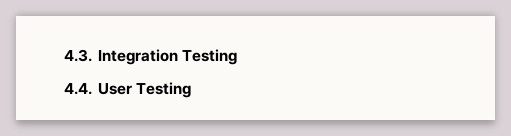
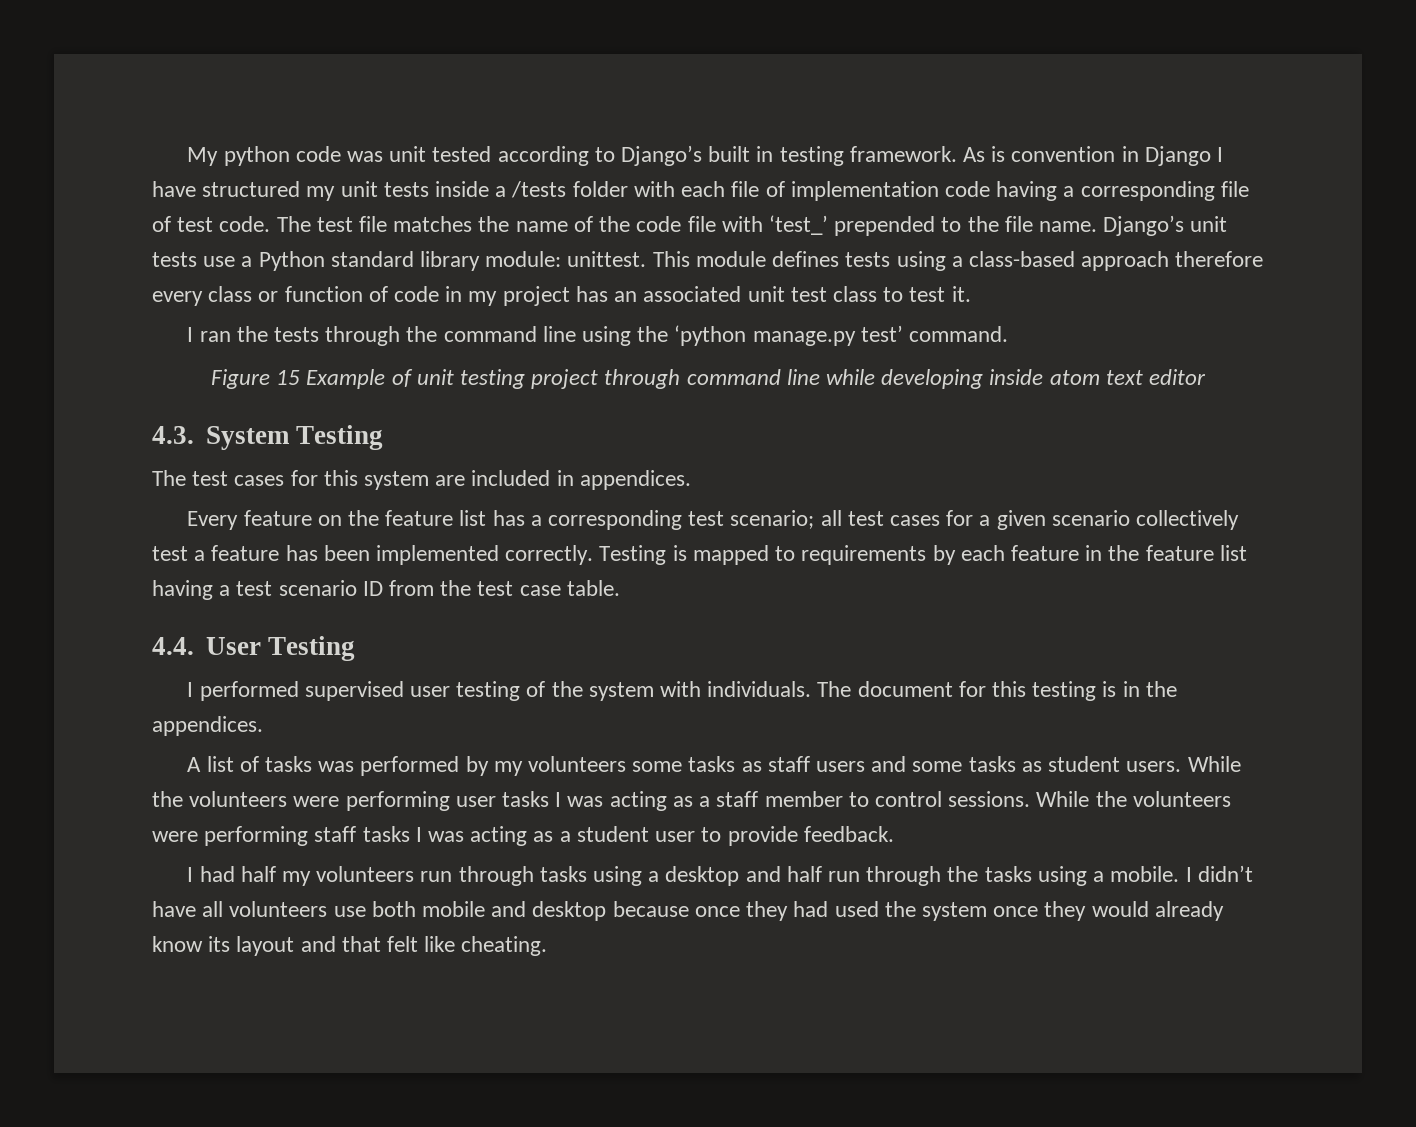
[64,49,238,65] [64,82,192,98] 4.3. Integration Testing // 4.4. User Testing -> [187,145,1224,166] [152,181,1249,201] [152,215,1228,236] [152,251,1264,271] [152,286,971,306] [187,325,1009,346] [210,369,1207,389] [152,425,383,450] [152,470,691,490] [187,510,1240,530] [152,545,1247,565] [152,580,620,600] [152,636,355,661] [187,681,1177,701] [152,716,263,736] [187,756,1241,776] [152,791,1231,811] [152,826,894,846] [187,865,1253,886] [152,901,1224,921] [152,936,548,956] My python code was unit tested according to Django’s built in testing framework. As is convention in Django I have structured my unit tests inside a /tests folder with each file of implementation code having a corresponding file of test code. The test file matches the name of the code file with ‘test_’ prepended to the file name. Django’s unit tests use a Python standard library module: unittest. This module defines tests using a class-based approach therefore every class or function of code in my project has an associated unit test class to test it. // I ran the tests through the command line using the ‘python manage.py test’ command. // Figure 15 Example of unit testing project through command line while developing inside atom text editor // 4.3. System Testing // The test cases for this system are included in appendices. // Every feature on the feature list has a corresponding test scenario; all test cases for a given scenario collectively test a feature has been implemented correctly. Testing is mapped to requirements by each feature in the feature list having a test scenario ID from the test case table. // 4.4. User Testing // I performed supervised user testing of the system with individuals. The document for this testing is in the appendices. // A list of tasks was performed by my volunteers some tasks as staff users and some tasks as student users. While the volunteers were performing user tasks I was acting as a staff member to control sessions. While the volunteers were performing staff tasks I was acting as a student user to provide feedback. // I had half my volunteers run through tasks using a desktop and half run through the tasks using a mobile. I didn’t have all volunteers use both mobile and desktop because once they had used the system once they would already know its layout and that felt like cheating.

